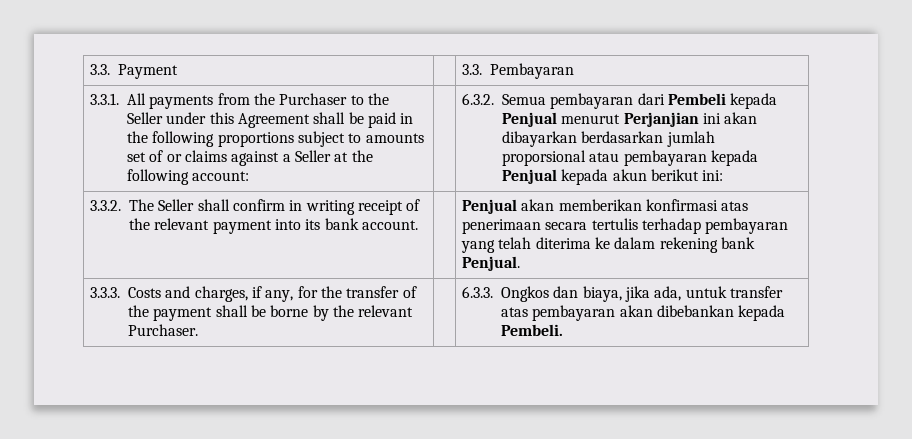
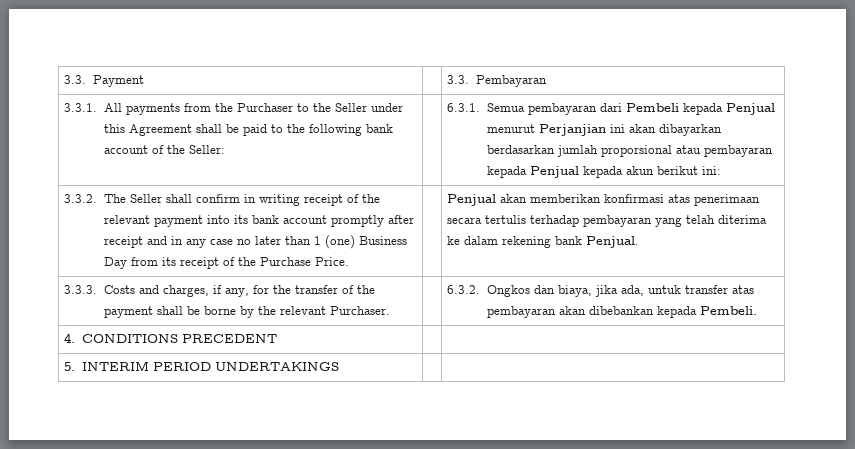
[400,113,414,124] [127,131,424,147] [127,150,373,166] [127,169,250,185] [462,93,495,105] in the following proportions subject to amounts set of or claims against a Seller at the following account: | | 6.3.2. -> [270,124,393,136] [103,145,225,154] [447,103,481,112] to the following bank account of the Seller: | | 6.3.1.
[362,220,419,230] account. -> [282,215,414,227] [103,235,407,249] [103,257,349,269] account promptly after receipt and in any case no later than 1 (one) Business Day from its receipt of the Purchase Price.
[462,286,494,298] 6.3.3. -> [447,285,481,294] 6.3.2.
(564, 330) none -> [64,333,277,343] [64,361,339,371] // 4. CONDITIONS PRECEDENT | | // 5. INTERIM PERIOD UNDERTAKINGS | |

